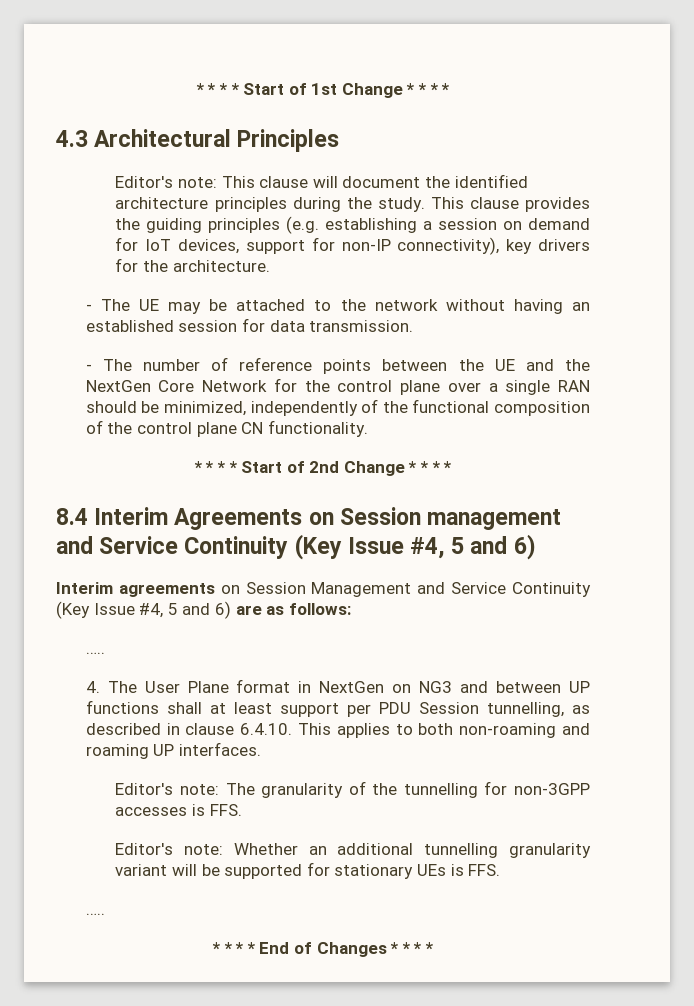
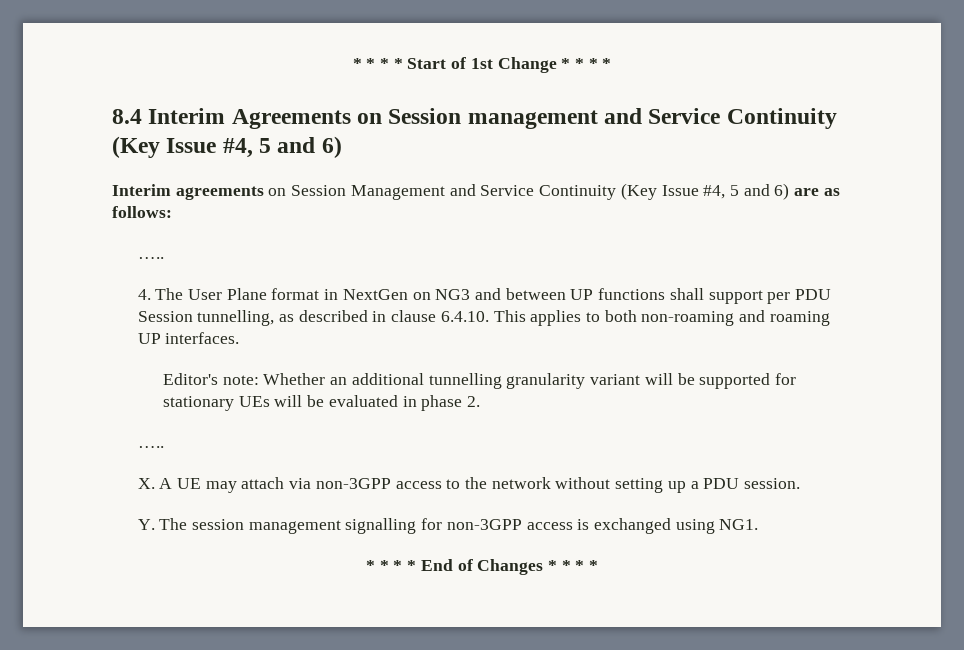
[56,129,340,152] [115,174,528,188] [115,197,591,212] [115,216,590,234] [115,237,590,255] [115,258,270,272] [85,299,590,314] [85,318,414,332] [85,357,590,374] [85,378,590,395] [85,399,591,416] [85,420,368,437] [193,461,452,476] // 4.3 Architectural Principles // Editor's note: This clause will document the identified architecture principles during the study. This clause provides the guiding principles (e.g. establishing a session on demand for IoT devices, support for non-IP connectivity), key drivers for the architecture. // - The UE may be attached to the network without having an established session for data transmission. // - The number of reference points between the UE and the NextGen Core Network for the control plane over a single RAN should be minimized, independently of the functional composition of the control plane CN functionality. // * * * * Start of 2nd Change * * * * -> (612, 63) none
[209,702,272,714] at least -> (704, 294) none
[115,781,590,798] [115,804,242,816] // Editor's note: The granularity of the tunnelling for non-3GPP accesses is FFS. -> (240, 338) none
[450,864,501,876] [85,913,105,915] is FFS. // ….. -> [274,395,481,411] [137,446,164,448] [137,477,801,493] [137,518,759,534] will be evaluated in phase 2. // ….. // X. A UE may attach via non-3GPP access to the network without setting up a PDU session. // Y. The session management signalling for non-3GPP access is exchanged using NG1.

